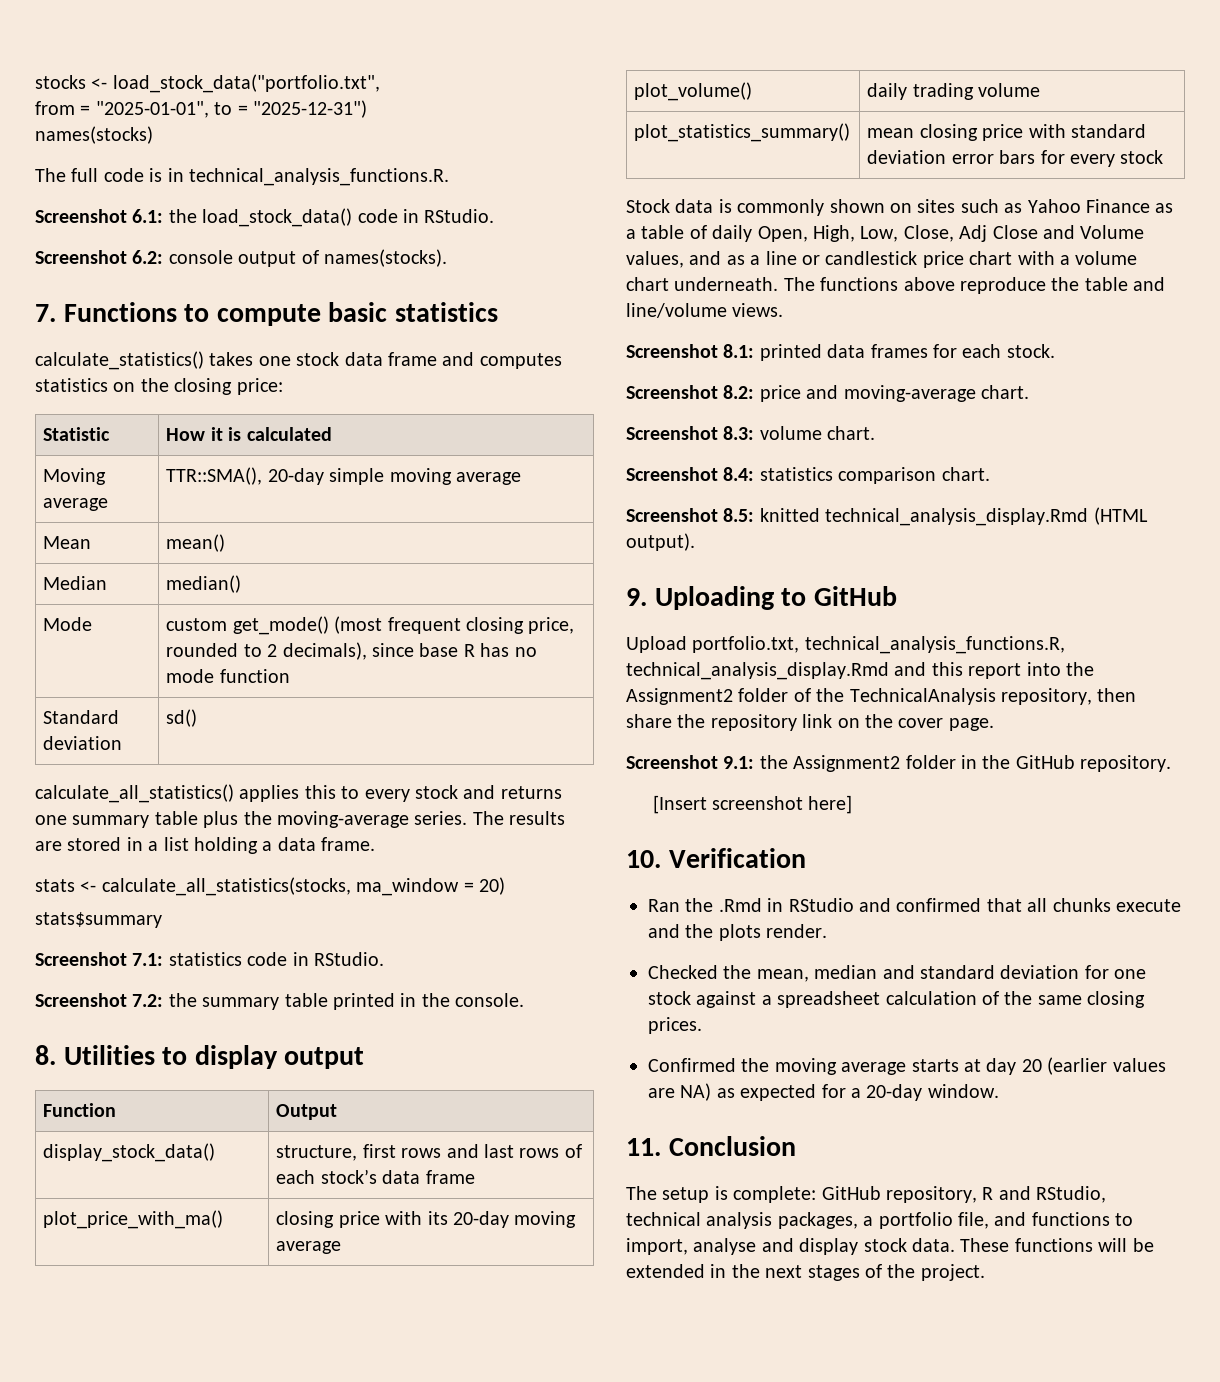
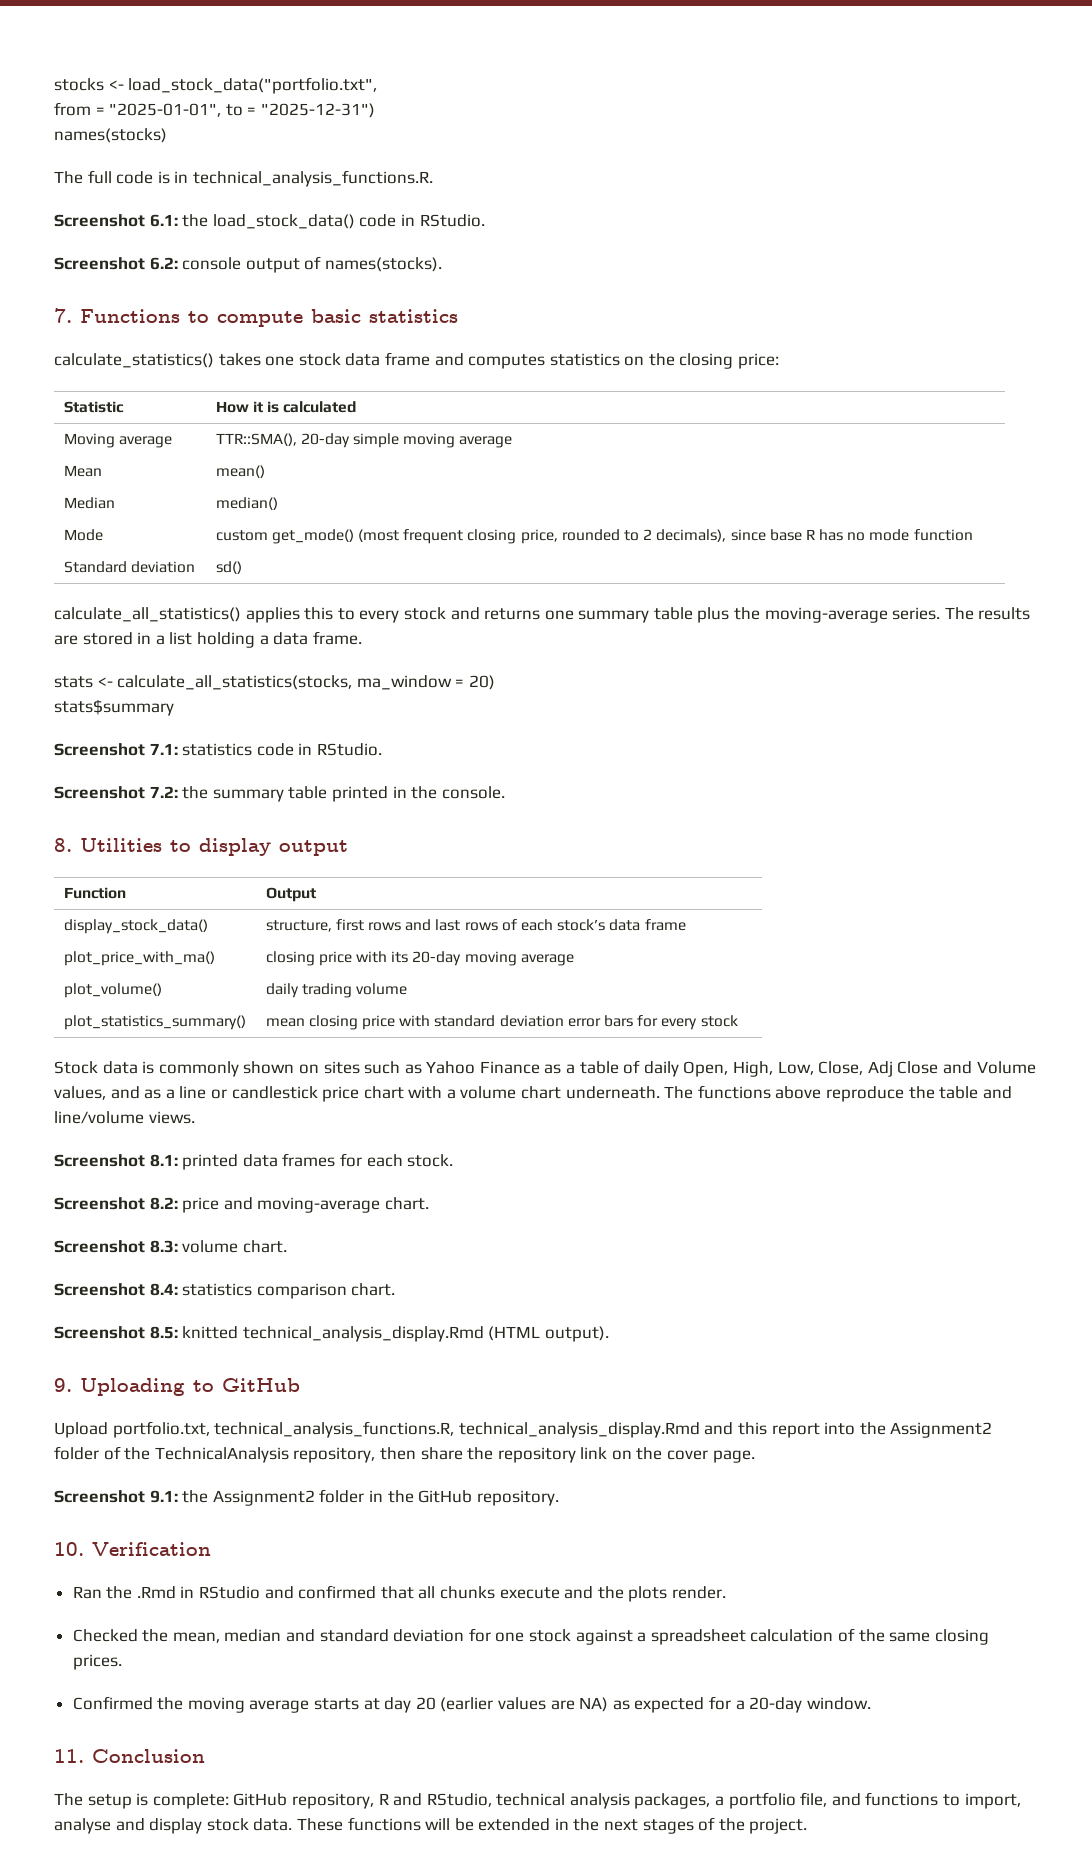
[652,795,853,814] // [Insert screenshot here] -> (559, 1498) none

